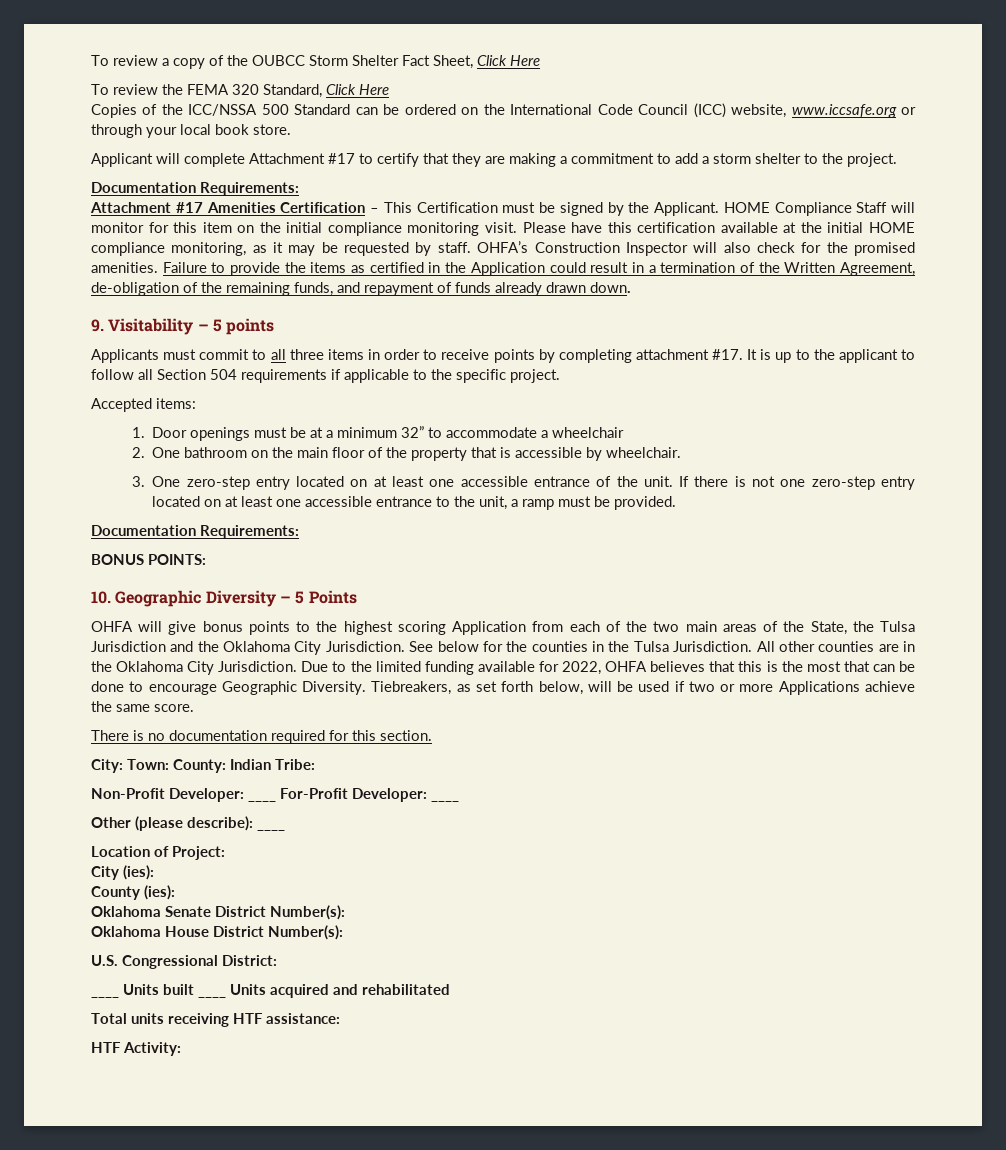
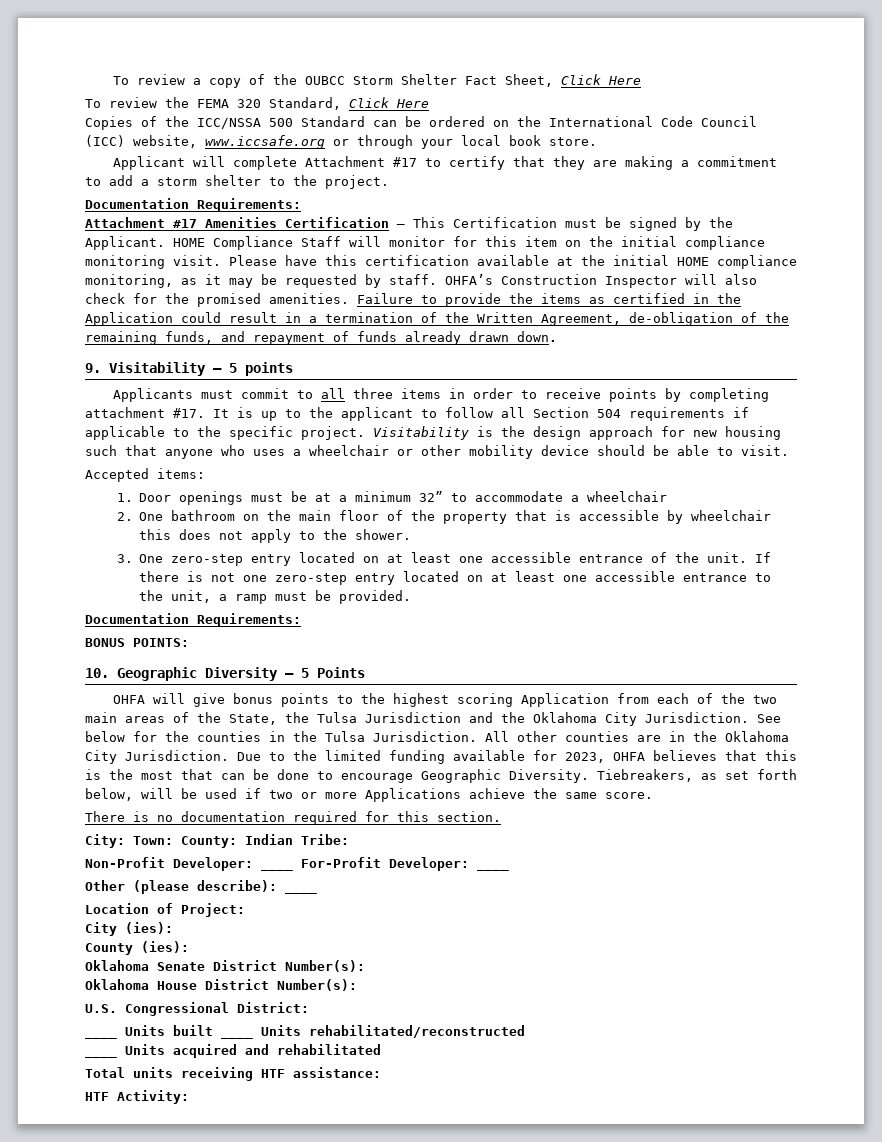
(560, 376) none -> [373,426,781,440] [85,445,789,459] Visitability is the design approach for new housing such that anyone who uses a wheelchair or other mobility device should be able to visit.
[606,447,682,458] wheelchair. -> [691,510,772,521] [139,529,412,543] wheelchair this does not apply to the shower.
[562,661,602,675] 2022, -> [565,752,605,763] 2023,
(266, 989) none -> [309,1025,525,1038] [85,1055,117,1058] [125,1044,165,1055] rehabilitated/reconstructed // ____ Units

